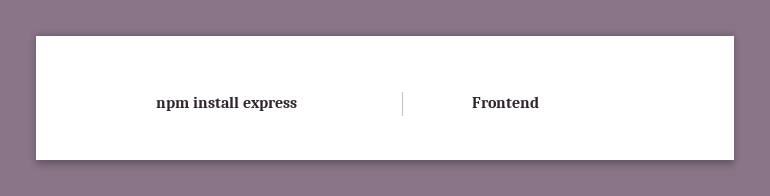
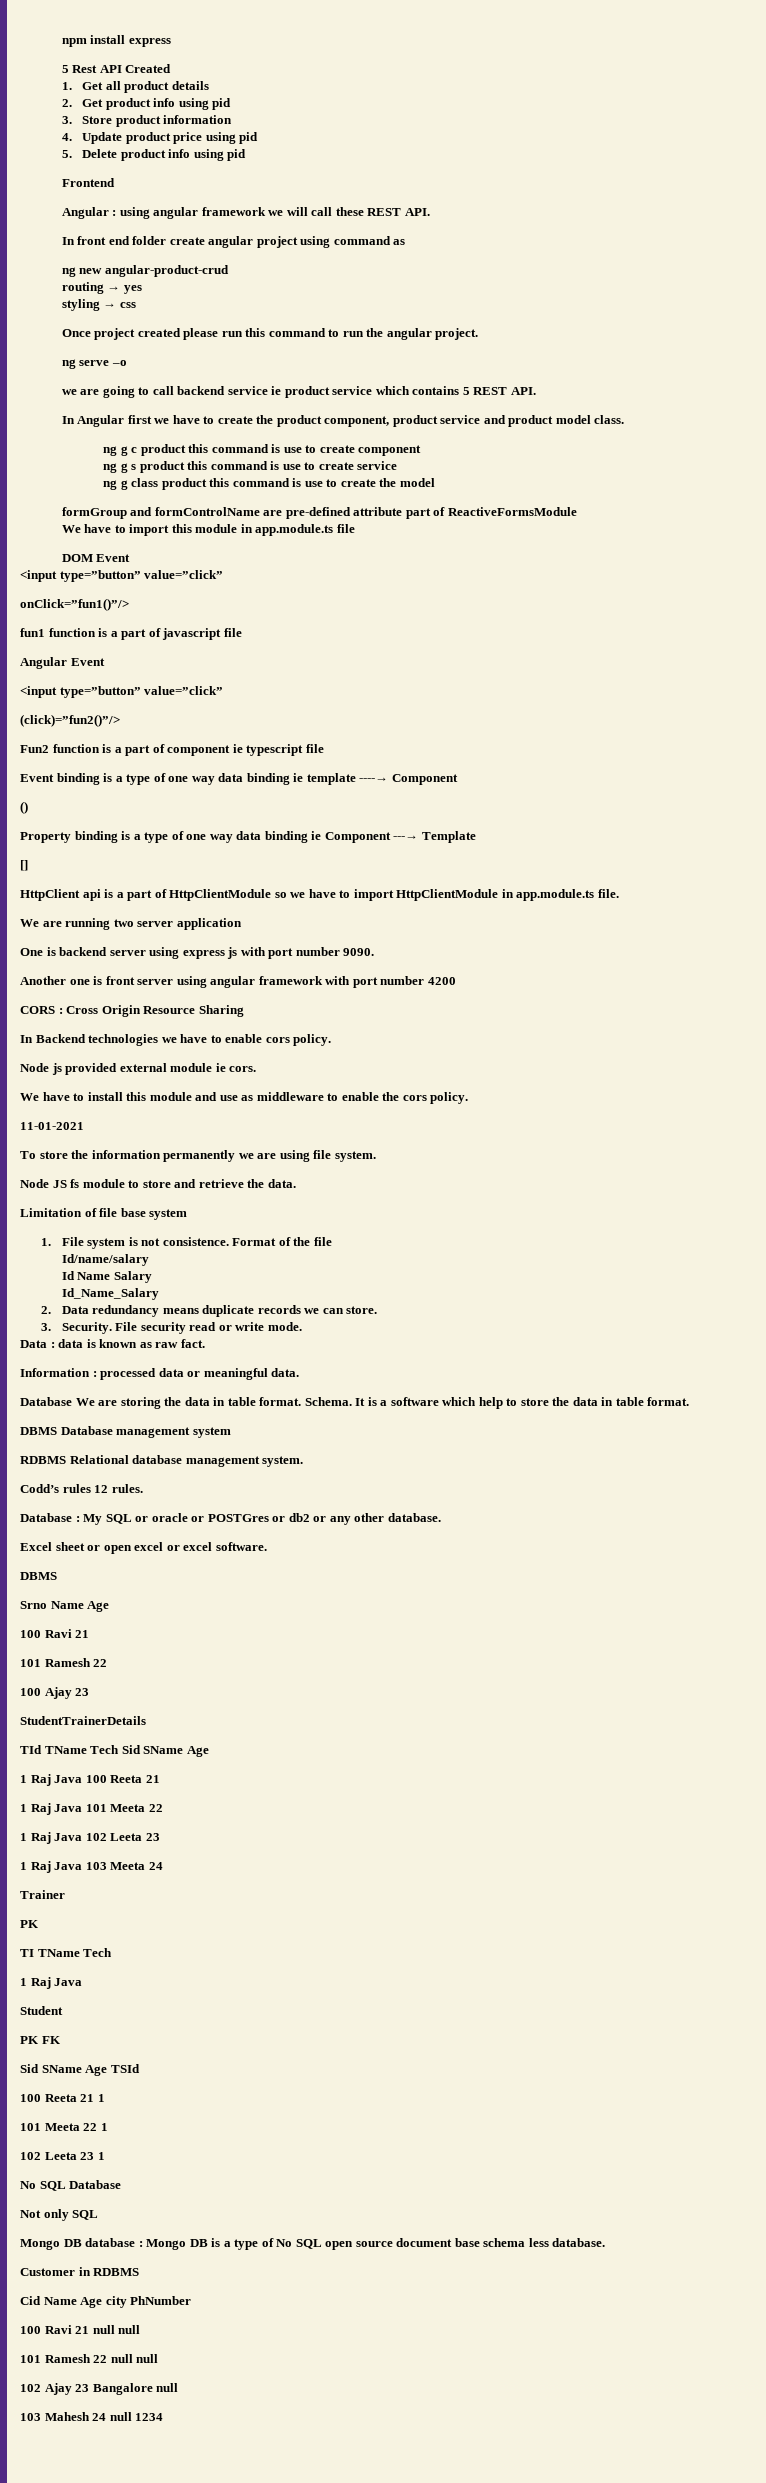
[471,96,539,108] Frontend -> [61,64,172,73] [61,81,209,93] [61,98,232,110] [61,115,233,127] [61,132,259,144] [61,149,247,161] [61,178,115,187] [61,207,430,219] [61,236,406,248] [61,265,229,277] [61,282,142,294] [61,299,136,311] [61,328,479,340] [61,359,127,369] [61,386,536,398] [61,415,625,427] [103,444,422,456] [103,461,398,473] [103,478,435,490] [61,507,577,519] [61,524,355,536] [61,554,131,562] [20,570,224,582] [20,598,129,611] [20,628,242,640] [20,657,105,669] [20,686,224,698] [20,714,120,727] [20,744,324,756] [20,773,458,785] [20,801,28,814] [20,831,476,843] [20,860,28,871] [20,889,619,901] [20,918,242,930] [20,947,375,959] [20,976,456,988] [20,1005,244,1017] [20,1034,332,1046] [20,1063,257,1075] [20,1092,469,1104] [20,1122,84,1130] [20,1150,376,1162] [20,1179,296,1188] [20,1208,188,1220] [40,1237,332,1249] [61,1254,149,1266] [61,1271,152,1283] [61,1288,159,1300] [40,1305,378,1317] [40,1322,302,1334] [20,1339,205,1348] [20,1368,300,1380] [20,1397,690,1409] [20,1426,231,1438] [20,1455,304,1467] [20,1484,143,1493] [20,1513,441,1525] [20,1542,267,1554] [20,1572,57,1580] [20,1601,110,1612] [20,1629,90,1638] [20,1658,108,1667] [20,1687,90,1699] [20,1716,146,1725] [20,1745,209,1757] [20,1774,160,1786] [20,1803,163,1815] [20,1832,160,1844] [20,1861,163,1873] [20,1890,65,1899] [20,1920,39,1928] [20,1948,113,1957] [20,1977,83,1989] [20,2006,63,2015] [20,2036,61,2044] [20,2064,140,2076] [20,2094,105,2102] [20,2123,108,2131] [20,2152,105,2160] [20,2180,122,2191] [20,2209,99,2221] [20,2238,606,2250] [20,2267,140,2276] [20,2296,192,2308] [20,2325,141,2334] [20,2354,159,2363] [20,2383,179,2395] [20,2412,164,2421] 5 Rest API Created // 1. Get all product details // 2. Get product info using pid // 3. Store product information // 4. Update product price using pid // 5. Delete product info using pid // Frontend // Angular : using angular framework we will call these REST API. // In front end folder create angular project using command as // ng new angular-product-crud // routing → yes // styling → css // Once project created please run this command to run the angular project. // ng serve –o // we are going to call backend service ie product service which contains 5 REST API. // In Angular first we have to create the product component, product service and product model class. // ng g c product this command is use to create component // ng g s product this command is use to create service // ng g class product this command is use to create the model // formGroup and formControlName are pre-defined attribute part of ReactiveFormsModule // We have to import this module in app.module.ts file // DOM Event // <input type=”button” value=”click” // onClick=”fun1()”/> // fun1 function is a part of javascript file // Angular Event // <input type=”button” value=”click” // (click)=”fun2()”/> // Fun2 function is a part of component ie typescript file // Event binding is a type of one way data binding ie template ----→ Component // () // Property binding is a type of one way data binding ie Component ---→ Template // [] // HttpClient api is a part of HttpClientModule so we have to import HttpClientModule in app.module.ts file. // We are running two server application // One is backend server using express js with port number 9090. // Another one is front server using angular framework with port number 4200 // CORS : Cross Origin Resource Sharing // In Backend technologies we have to enable cors policy. // Node js provided external module ie cors. // We have to install this module and use as middleware to enable the cors policy. // 11-01-2021 // To store the information permanently we are using file system. // Node JS fs module to store and retrieve the data. // Limitation of file base system // 1. File system is not consistence. Format of the file // Id/name/salary // Id Name Salary // Id_Name_Salary // 2. Data redundancy means duplicate records we can store. // 3. Security. File security read or write mode. // Data : data is known as raw fact. // Information : processed data or meaningful data. // Database We are storing the data in table format. Schema. It is a software which help to store the data in table format. // DBMS Database management system // RDBMS Relational database management system. // Codd’s rules 12 rules. // Database : My SQL or oracle or POSTGres or db2 or any other database. // Excel sheet or open excel or excel software. // DBMS // Srno Name Age // 100 Ravi 21 // 101 Ramesh 22 // 100 Ajay 23 // StudentTrainerDetails // TId TName Tech Sid SName Age // 1 Raj Java 100 Reeta 21 // 1 Raj Java 101 Meeta 22 // 1 Raj Java 102 Leeta 23 // 1 Raj Java 103 Meeta 24 // Trainer // PK // TI TName Tech // 1 Raj Java // Student // PK FK // Sid SName Age TSId // 100 Reeta 21 1 // 101 Meeta 22 1 // 102 Leeta 23 1 // No SQL Database // Not only SQL // Mongo DB database : Mongo DB is a type of No SQL open source document base schema less database. // Customer in RDBMS // Cid Name Age city PhNumber // 100 Ravi 21 null null // 101 Ramesh 22 null null // 102 Ajay 23 Bangalore null // 103 Mahesh 24 null 1234

